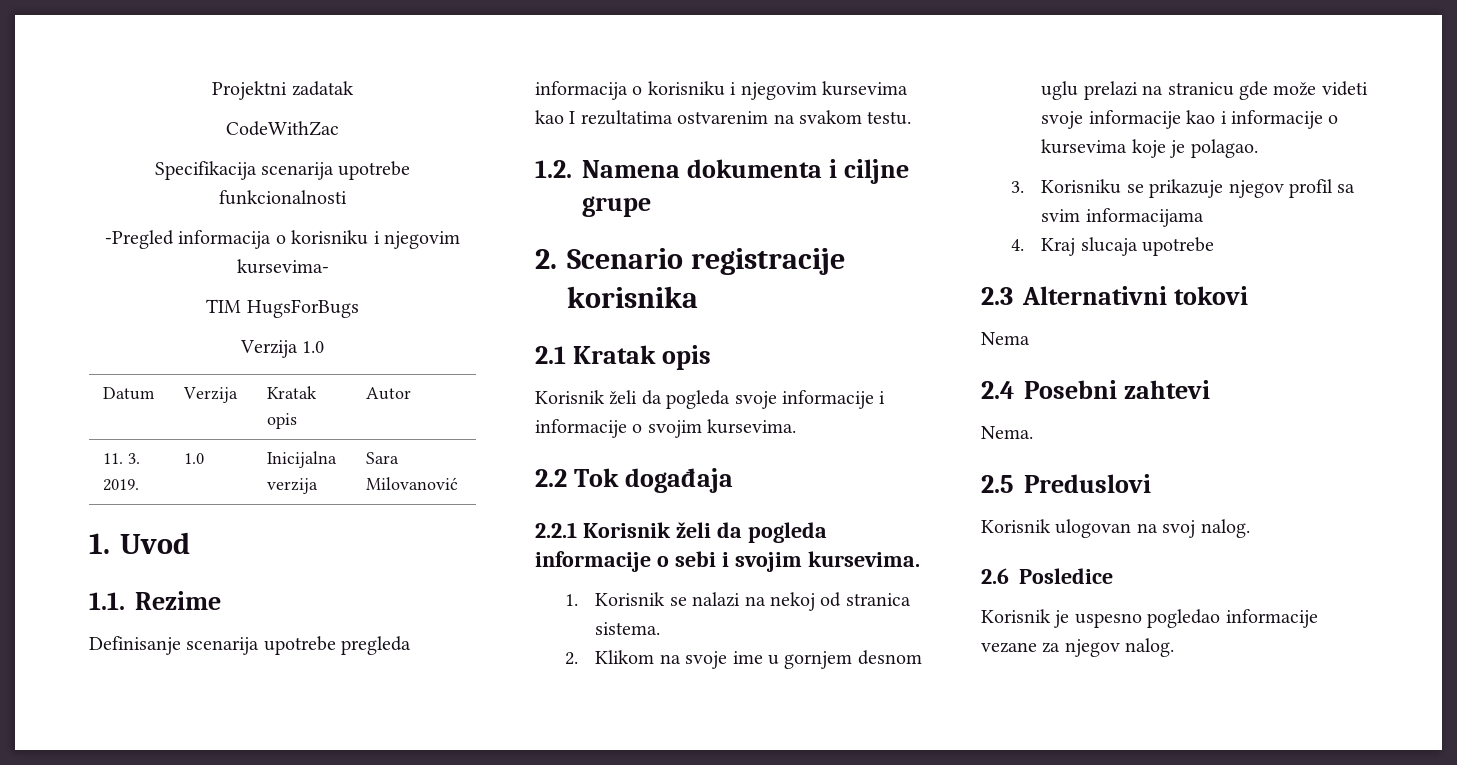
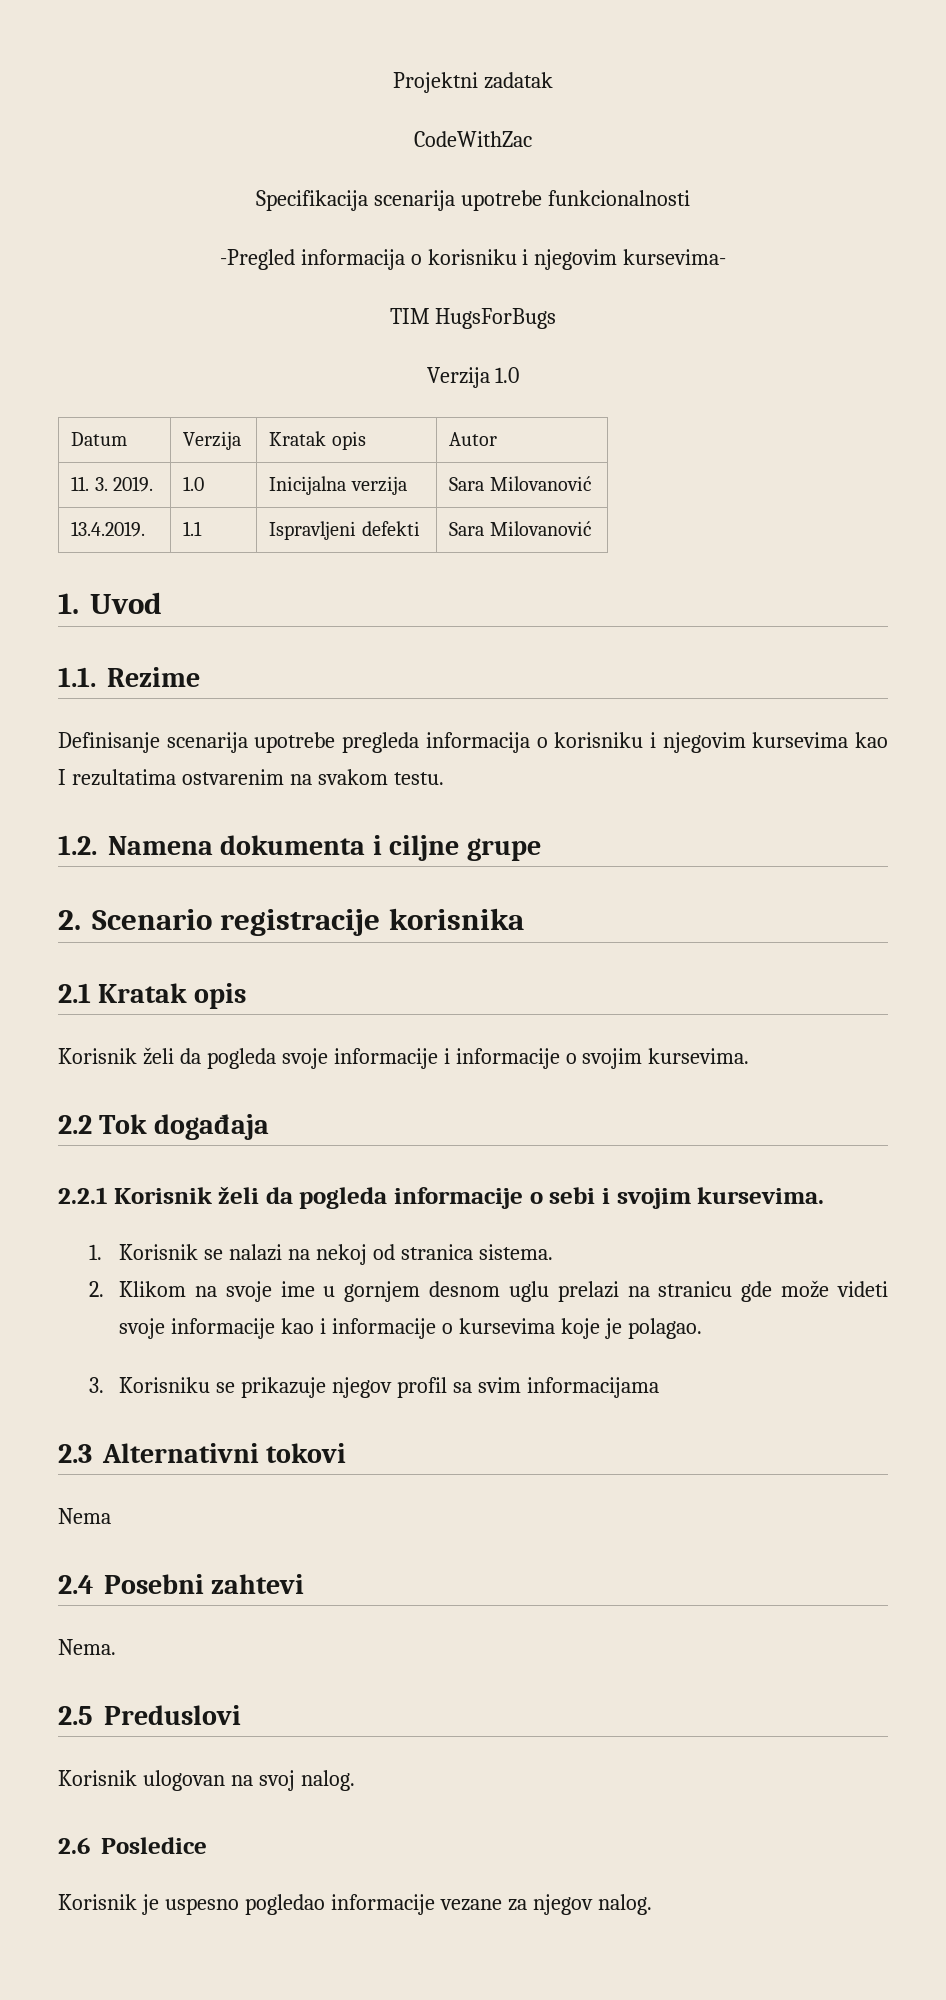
(459, 483) none -> [71,521,146,537] [183,521,203,536] [269,521,420,540] [449,521,591,536] // 13.4.2019. | 1.1 | Ispravljeni defekti | Sara Milovanović
[1011,237,1215,256] // 4. Kraj slucaja upotrebe -> (659, 1387) none

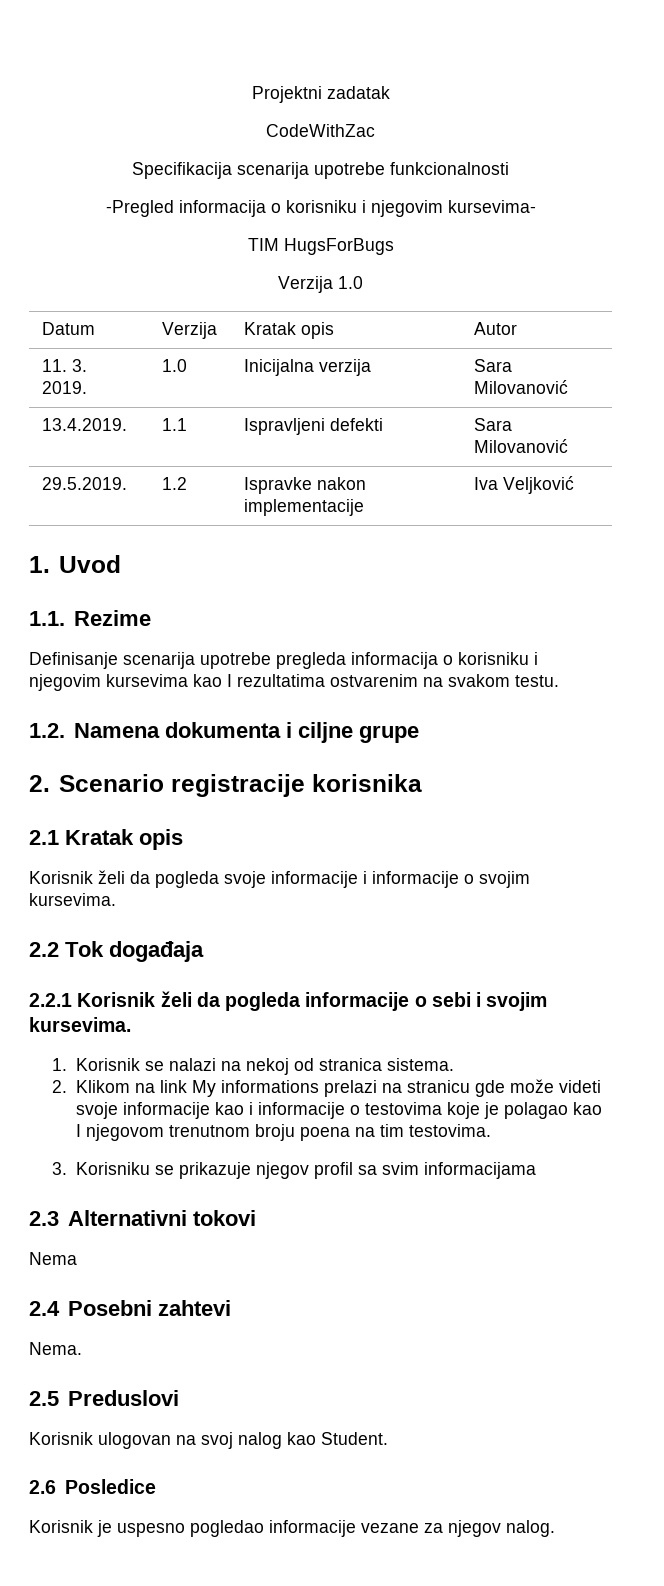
(591, 528) none -> [42,477,128,490] [162,477,188,490] [244,477,367,494] [244,499,365,516] [474,476,575,494] // 29.5.2019. | 1.2 | Ispravke nakon implementacije | Iva Veljković
[225,1281,549,1302] svoje ime u gornjem desnom uglu -> [160,1080,320,1097] link My informations
[458,1318,555,1334] kursevima -> [365,1102,443,1115] testovima
[627,1318,702,1339] polagao. -> [504,1102,603,1119] [76,1124,492,1141] polagao kao I njegovom trenutnom broju poena na tim testovima.
[300,1770,355,1791] nalog. -> [238,1432,388,1449] nalog kao Student.

